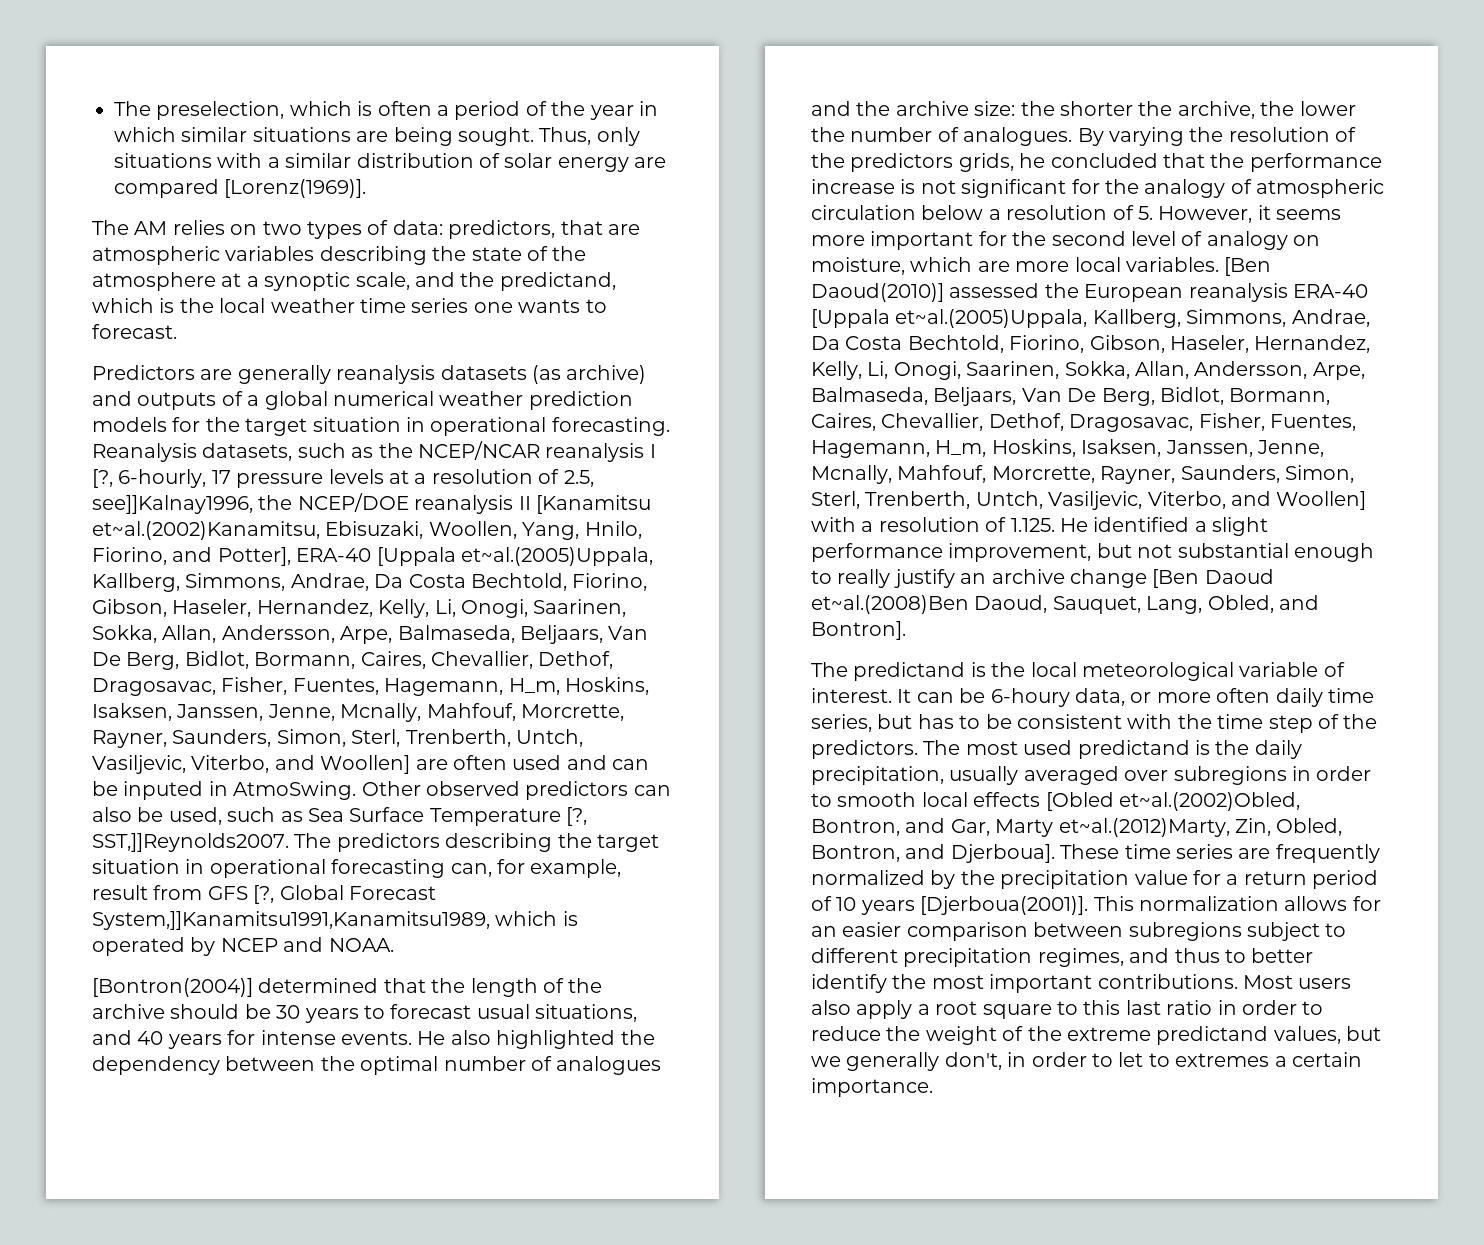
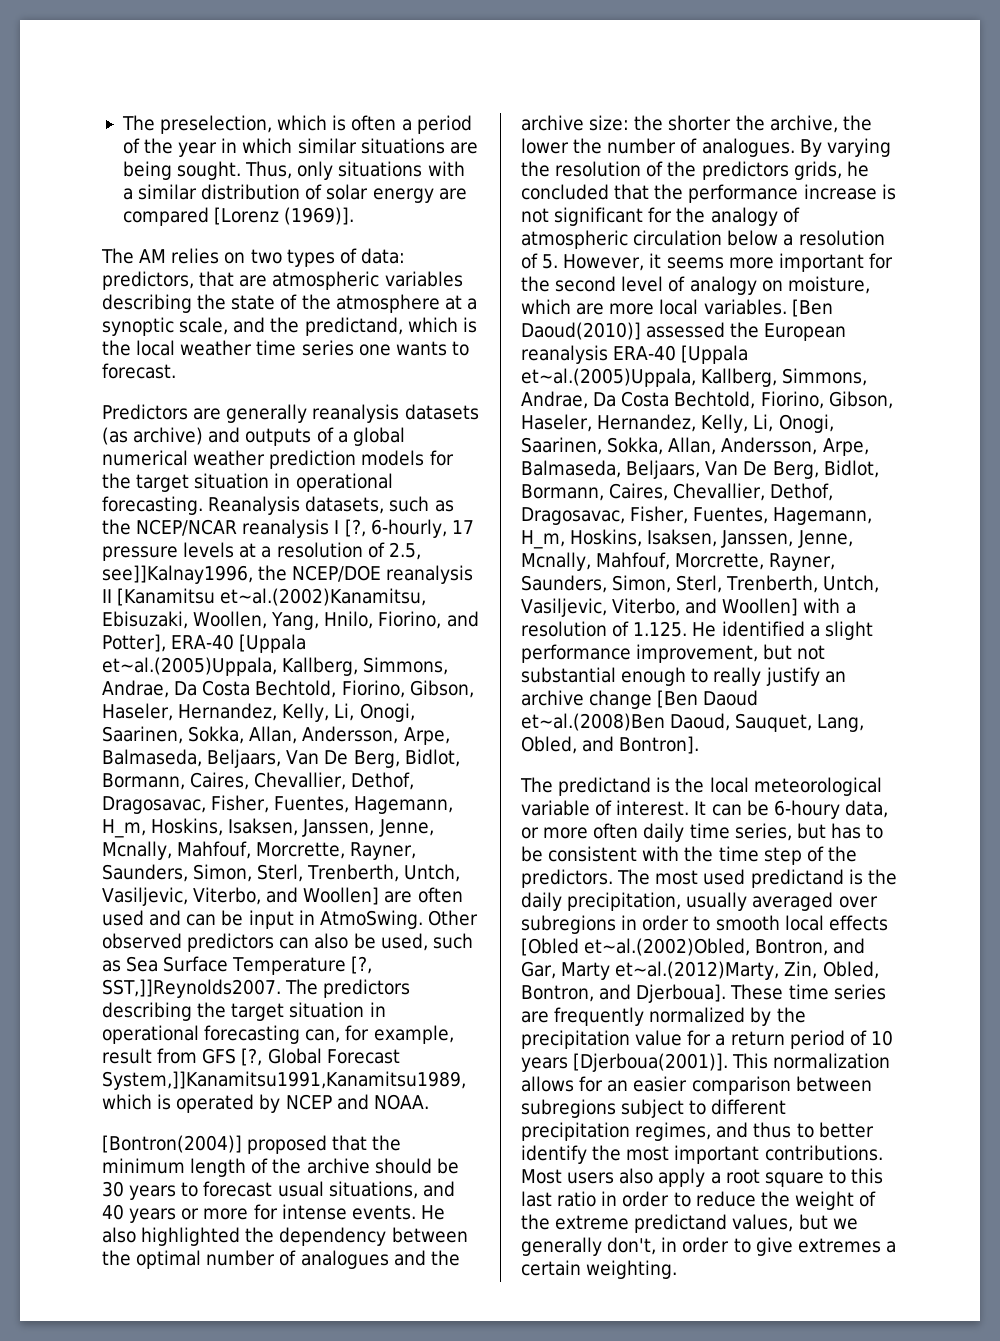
[224,179,367,198] [Lorenz(1969)]. -> [214,207,355,225] [Lorenz (1969)].
[123,781,204,800] inputed -> [248,910,294,929] input
[258,978,466,993] determined that the -> [247,1135,402,1154] [102,1158,185,1174] proposed that the minimum
(222, 1041) none -> [181,1208,249,1220] or more
[1118,1052,1170,1067] let to -> [755,1237,793,1256] give
[811,1078,933,1097] importance. -> [586,1260,678,1279] weighting.

